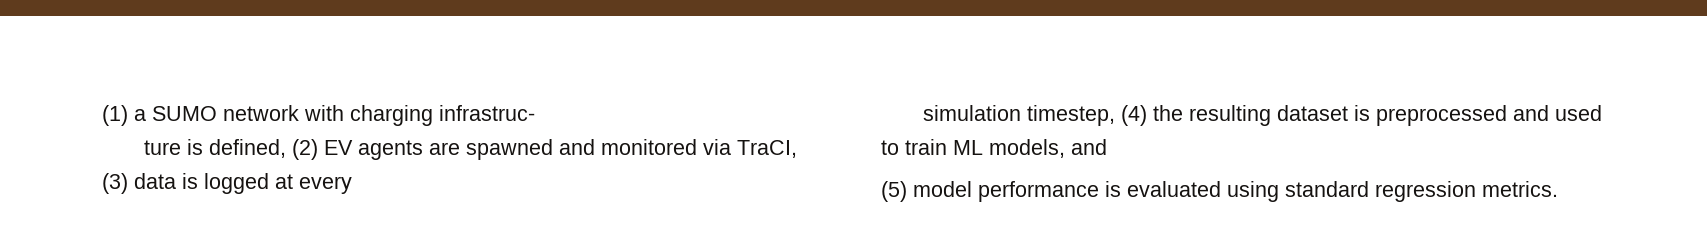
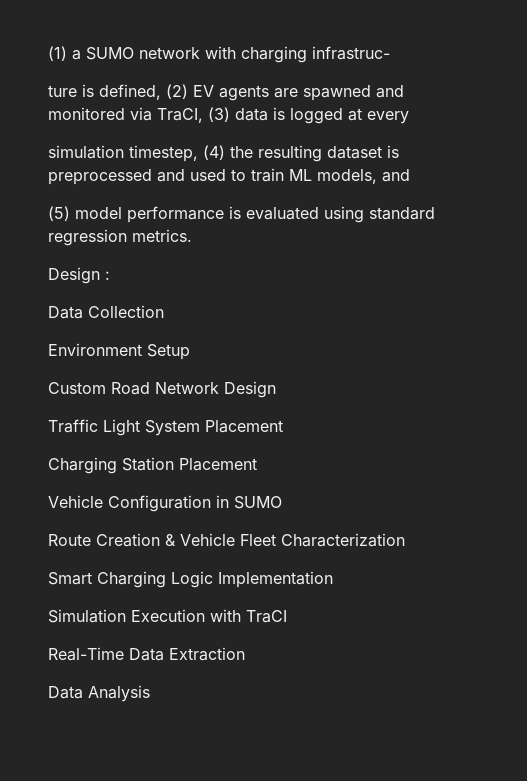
(1558, 189) none -> [48,267,110,284] [48,305,164,319] [48,343,190,360] [48,381,276,398] [48,419,283,436] [48,457,257,474] [48,495,282,512] [48,533,405,547] [48,571,333,588] [48,609,287,623] [48,647,245,661] [48,685,150,702] // Design : // Data Collection // Environment Setup // Custom Road Network Design // Traffic Light System Placement // Charging Station Placement // Vehicle Configuration in SUMO // Route Creation & Vehicle Fleet Characterization // Smart Charging Logic Implementation // Simulation Execution with TraCI // Real-Time Data Extraction // Data Analysis

